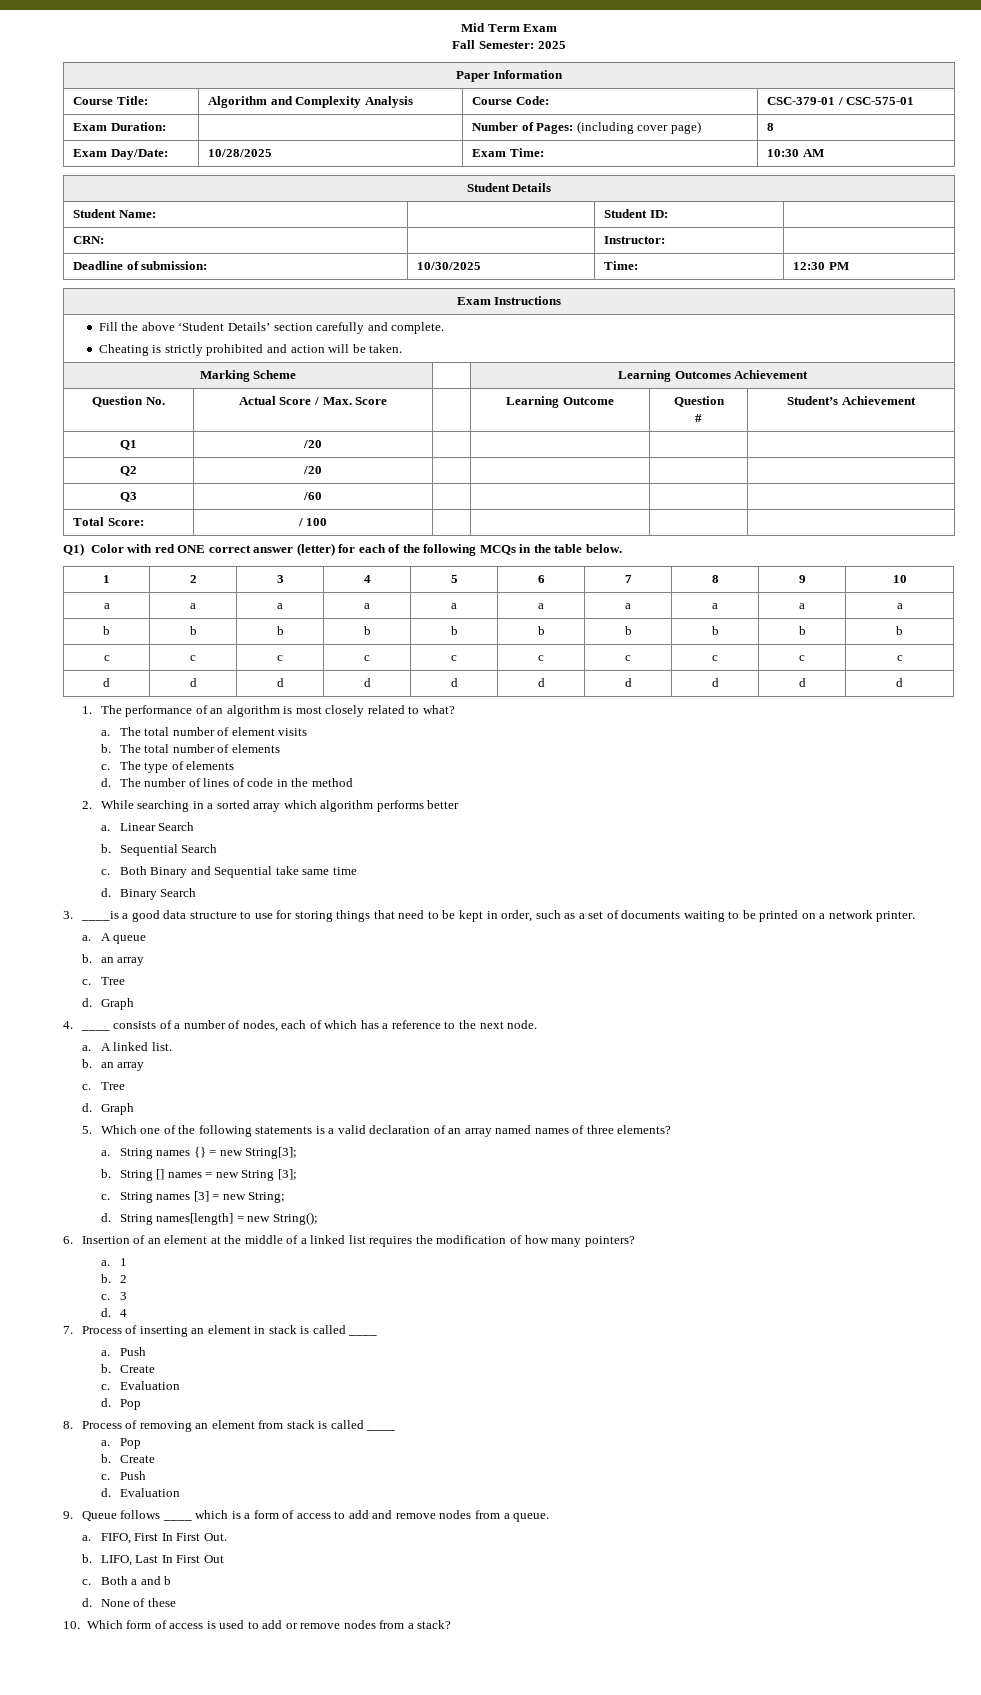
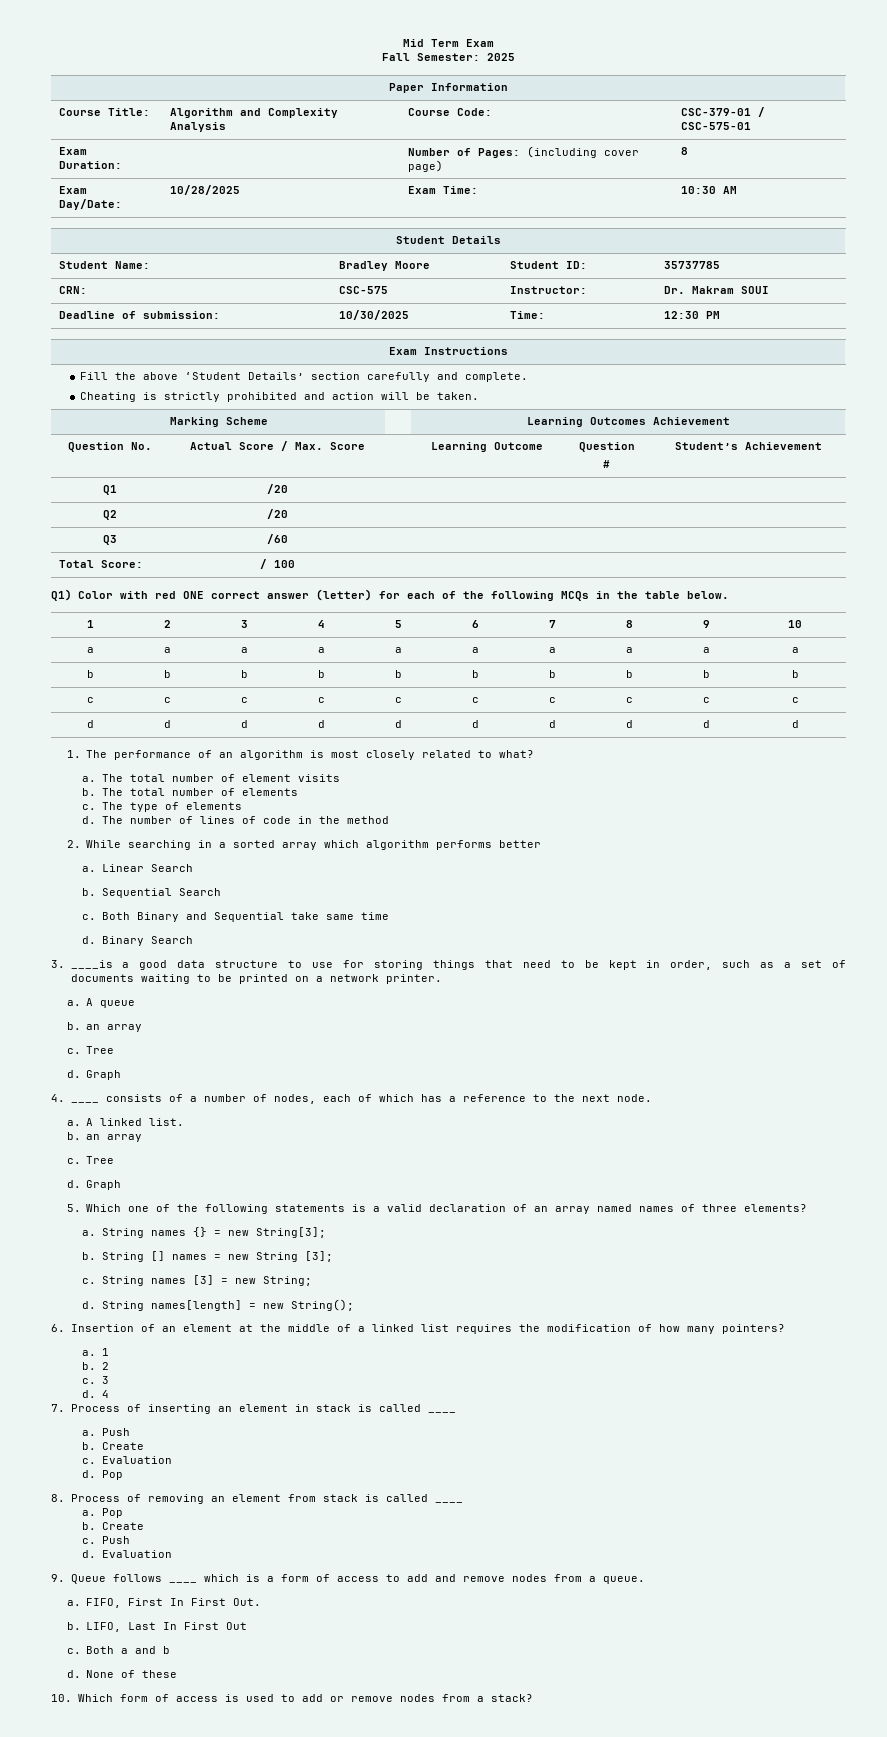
(156, 214) none -> [338,261,430,271] Bradley Moore
(668, 214) none -> [663,261,720,269] 35737785
(105, 240) none -> [338,286,388,294] CSC-575
(666, 240) none -> [663,286,769,294] Dr. Makram SOUI

